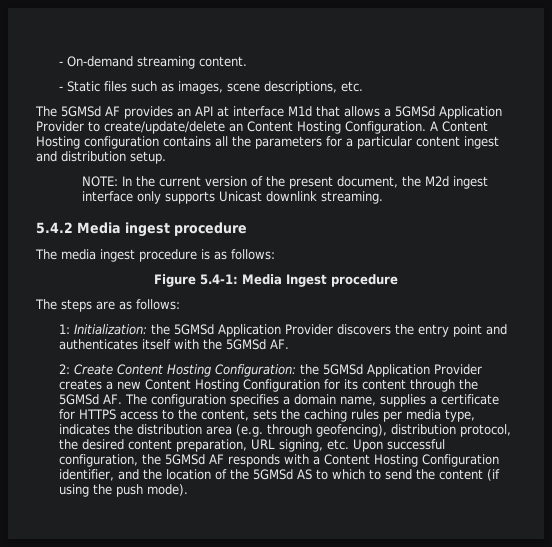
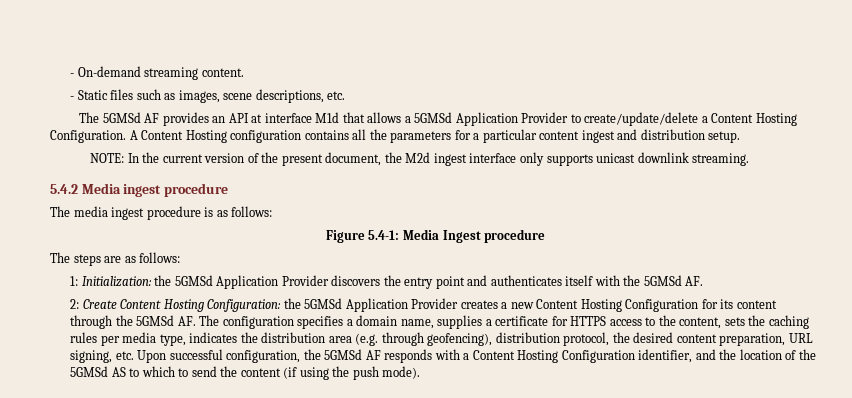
[229,123,243,132] an -> [701,116,708,123] a
[218,191,262,202] Unicast -> [596,153,636,163] unicast

